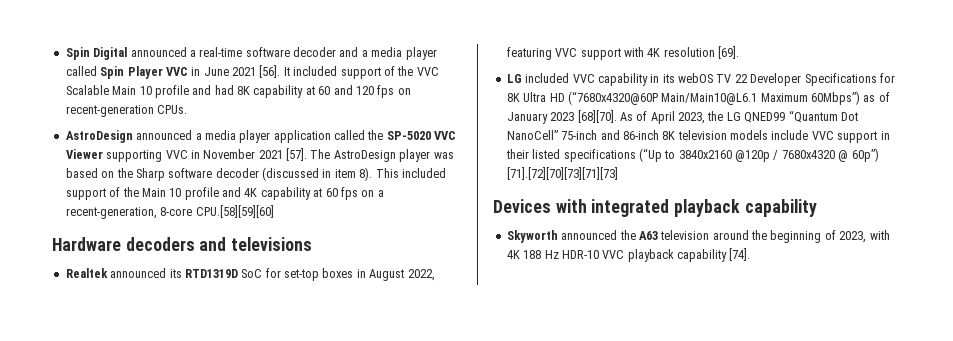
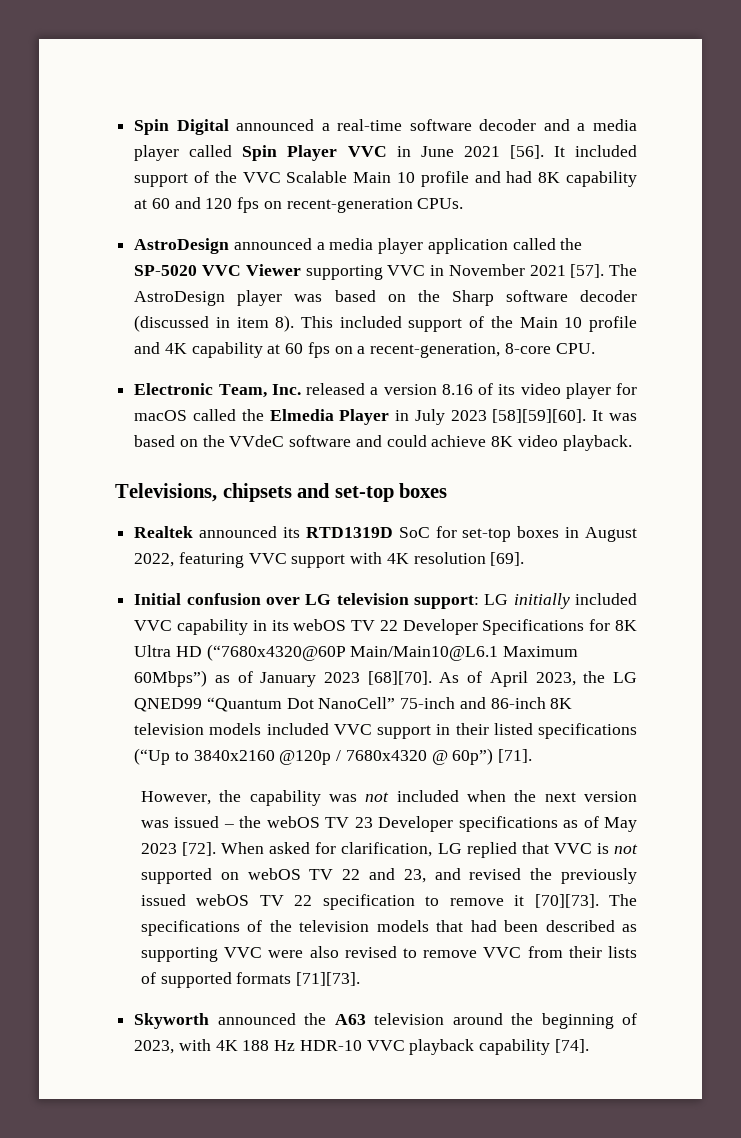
[195,205,274,218] [52,237,313,251] CPU.[58][59][60] // Hardware decoders and televisions -> [555,343,595,354] [134,383,637,399] [134,409,637,425] [134,435,632,451] [115,483,448,502] CPU. // Electronic Team, Inc. released a version 8.16 of its video player for macOS called the Elmedia Player in July 2023 [58][59][60]. It was based on the VVdeC software and could achieve 8K video playback. // Televisions, chipsets and set-top boxes
[506,74,522,83] LG -> [134,593,570,609] Initial confusion over LG television support: LG initially
[771,130,809,140] include -> [266,723,329,735] included
[506,167,618,180] [493,199,817,217] [71].[72][70][73][71][73] // Devices with integrated playback capability -> [498,749,533,763] [140,790,637,806] [140,816,637,832] [140,842,638,858] [140,868,637,884] [140,894,638,910] [140,920,638,936] [140,946,637,962] [140,972,361,988] [71]. // However, the capability was not included when the next version was issued – the webOS TV 23 Developer specifications as of May 2023 [72]. When asked for clarification, LG replied that VVC is not supported on webOS TV 22 and 23, and revised the previously issued webOS TV 22 specification to remove it [70][73]. The specifications of the television models that had been described as supporting VVC were also revised to remove VVC from their lists of supported formats [71][73].

